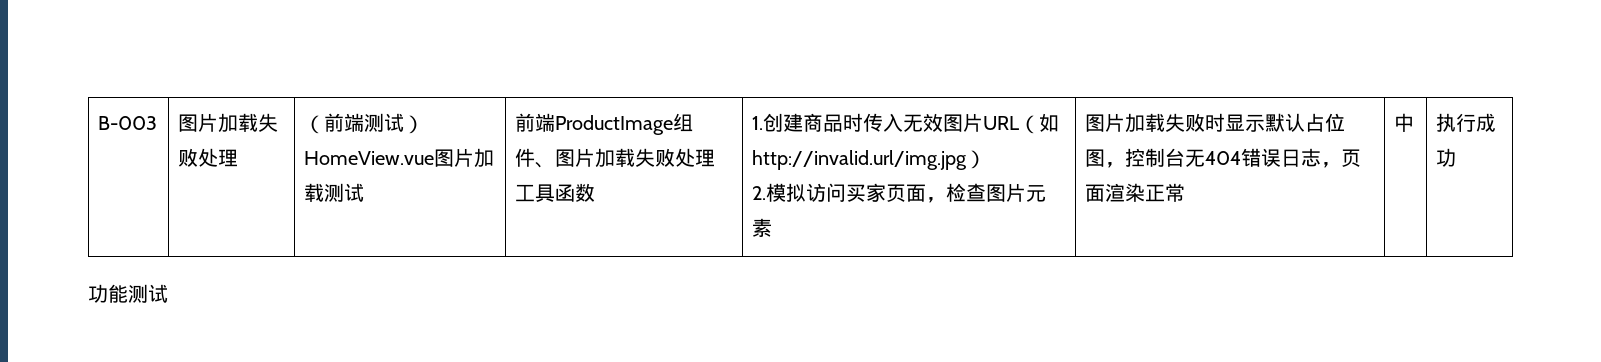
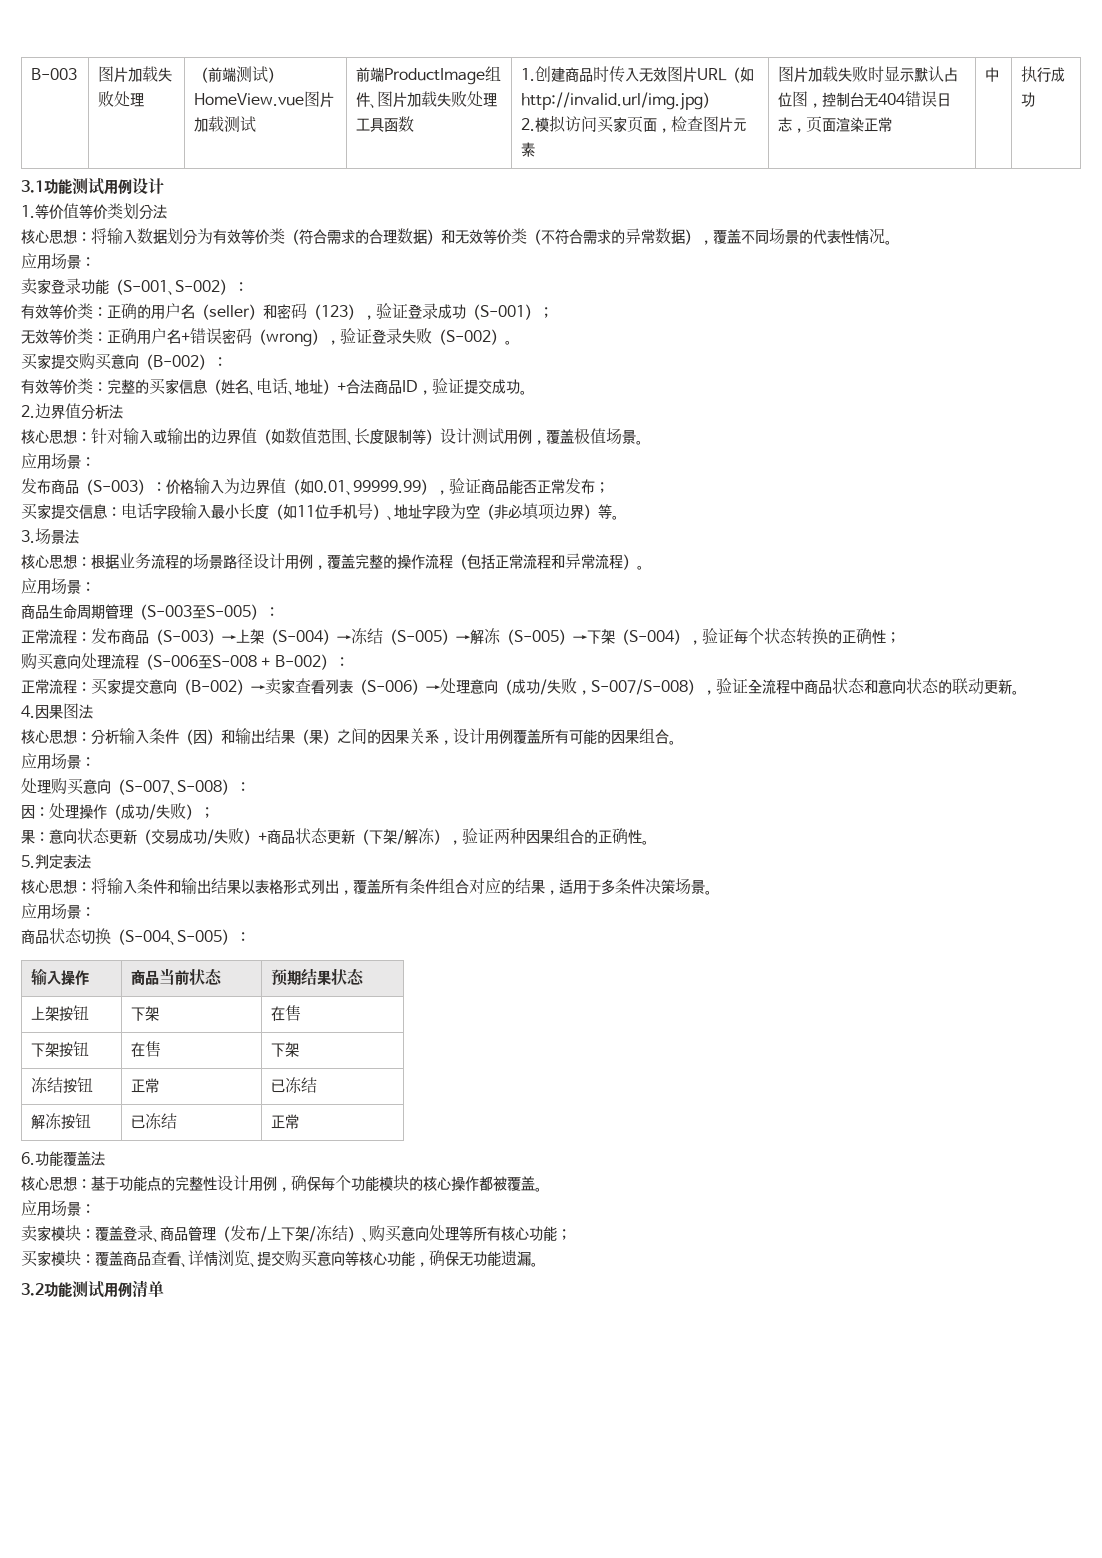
[88,284,168,303] 功能测试 -> [21,178,164,195] [21,203,167,220] [21,228,892,245] [21,253,95,269] [21,278,248,295] [21,303,553,320] [21,328,512,347] [21,353,227,370] [21,378,527,395] [21,403,123,420] [21,428,643,445] [21,453,95,469] [21,478,609,495] [21,503,619,520] [21,528,79,544] [21,553,644,570] [21,578,95,594] [21,604,279,620] [21,628,900,645] [21,653,349,670] [21,678,1019,695] [21,703,93,719] [21,728,676,745] [21,753,95,769] [21,778,250,795] [21,803,214,820] [21,828,649,845] [21,854,91,869] [21,878,712,895] [21,903,95,919] [21,928,250,945] [31,968,90,985] [131,968,224,985] [271,968,366,986] [31,1005,90,1021] [131,1006,160,1021] [271,1005,302,1021] [31,1041,90,1057] [131,1041,162,1057] [271,1042,300,1057] [31,1077,94,1093] [131,1078,160,1093] [271,1077,318,1093] [31,1113,92,1129] [131,1113,178,1129] [271,1114,300,1129] [21,1151,105,1166] [21,1175,542,1192] [21,1200,95,1216] [21,1225,571,1242] [21,1249,538,1267] [21,1280,164,1298] 3.1功能测试用例设计 // 1.等价值等价类划分法 // 核心思想：将输入数据划分为有效等价类（符合需求的合理数据）和无效等价类（不符合需求的异常数据），覆盖不同场景的代表性情况。 // 应用场景： // 卖家登录功能（S-001、S-002）： // 有效等价类：正确的用户名（seller）和密码（123），验证登录成功（S-001）； // 无效等价类：正确用户名+错误密码（wrong），验证登录失败（S-002）。 // 买家提交购买意向（B-002）： // 有效等价类：完整的买家信息（姓名、电话、地址）+合法商品ID，验证提交成功。 // 2.边界值分析法 // 核心思想：针对输入或输出的边界值（如数值范围、长度限制等）设计测试用例，覆盖极值场景。 // 应用场景： // 发布商品（S-003）：价格输入为边界值（如0.01、99999.99），验证商品能否正常发布； // 买家提交信息：电话字段输入最小长度（如11位手机号）、地址字段为空（非必填项边界）等。 // 3.场景法 // 核心思想：根据业务流程的场景路径设计用例，覆盖完整的操作流程（包括正常流程和异常流程）。 // 应用场景： // 商品生命周期管理（S-003至S-005）： // 正常流程：发布商品（S-003）→上架（S-004）→冻结（S-005）→解冻（S-005）→下架（S-004），验证每个状态转换的正确性； // 购买意向处理流程（S-006至S-008 + B-002）： // 正常流程：买家提交意向（B-002）→卖家查看列表（S-006）→处理意向（成功/失败，S-007/S-008），验证全流程中商品状态和意向状态的联动更新。 // 4.因果图法 // 核心思想：分析输入条件（因）和输出结果（果）之间的因果关系，设计用例覆盖所有可能的因果组合。 // 应用场景： // 处理购买意向（S-007、S-008）： // 因：处理操作（成功/失败）； // 果：意向状态更新（交易成功/失败）+商品状态更新（下架/解冻），验证两种因果组合的正确性。 // 5.判定表法 // 核心思想：将输入条件和输出结果以表格形式列出，覆盖所有条件组合对应的结果，适用于多条件决策场景。 // 应用场景： // 商品状态切换（S-004、S-005）： // 输入操作 | 商品当前状态 | 预期结果状态 // 上架按钮 | 下架 | 在售 // 下架按钮 | 在售 | 下架 // 冻结按钮 | 正常 | 已冻结 // 解冻按钮 | 已冻结 | 正常 // 6.功能覆盖法 // 核心思想：基于功能点的完整性设计用例，确保每个功能模块的核心操作都被覆盖。 // 应用场景： // 卖家模块：覆盖登录、商品管理（发布/上下架/冻结）、购买意向处理等所有核心功能； // 买家模块：覆盖商品查看、详情浏览、提交购买意向等核心功能，确保无功能遗漏。 // 3.2功能测试用例清单

